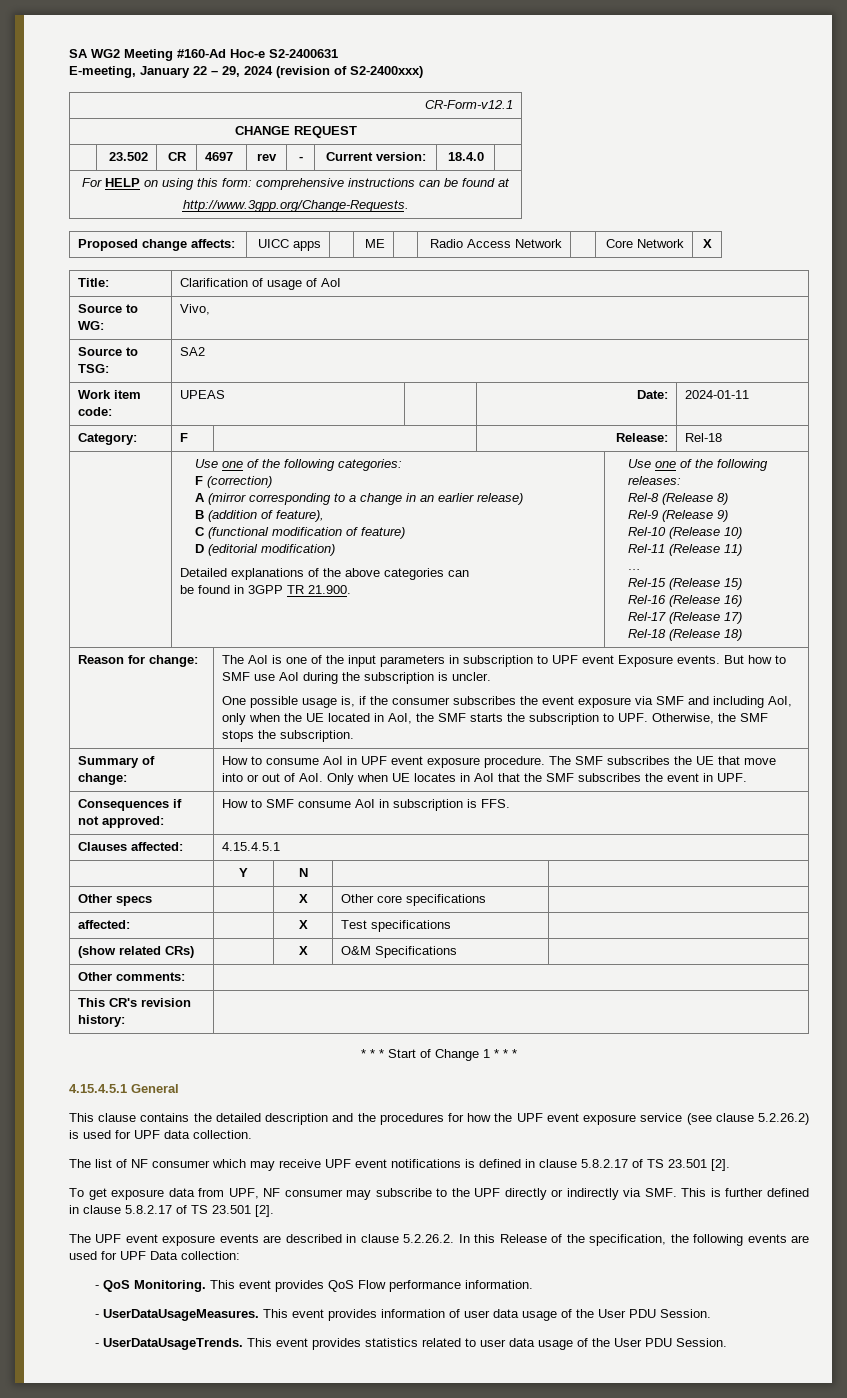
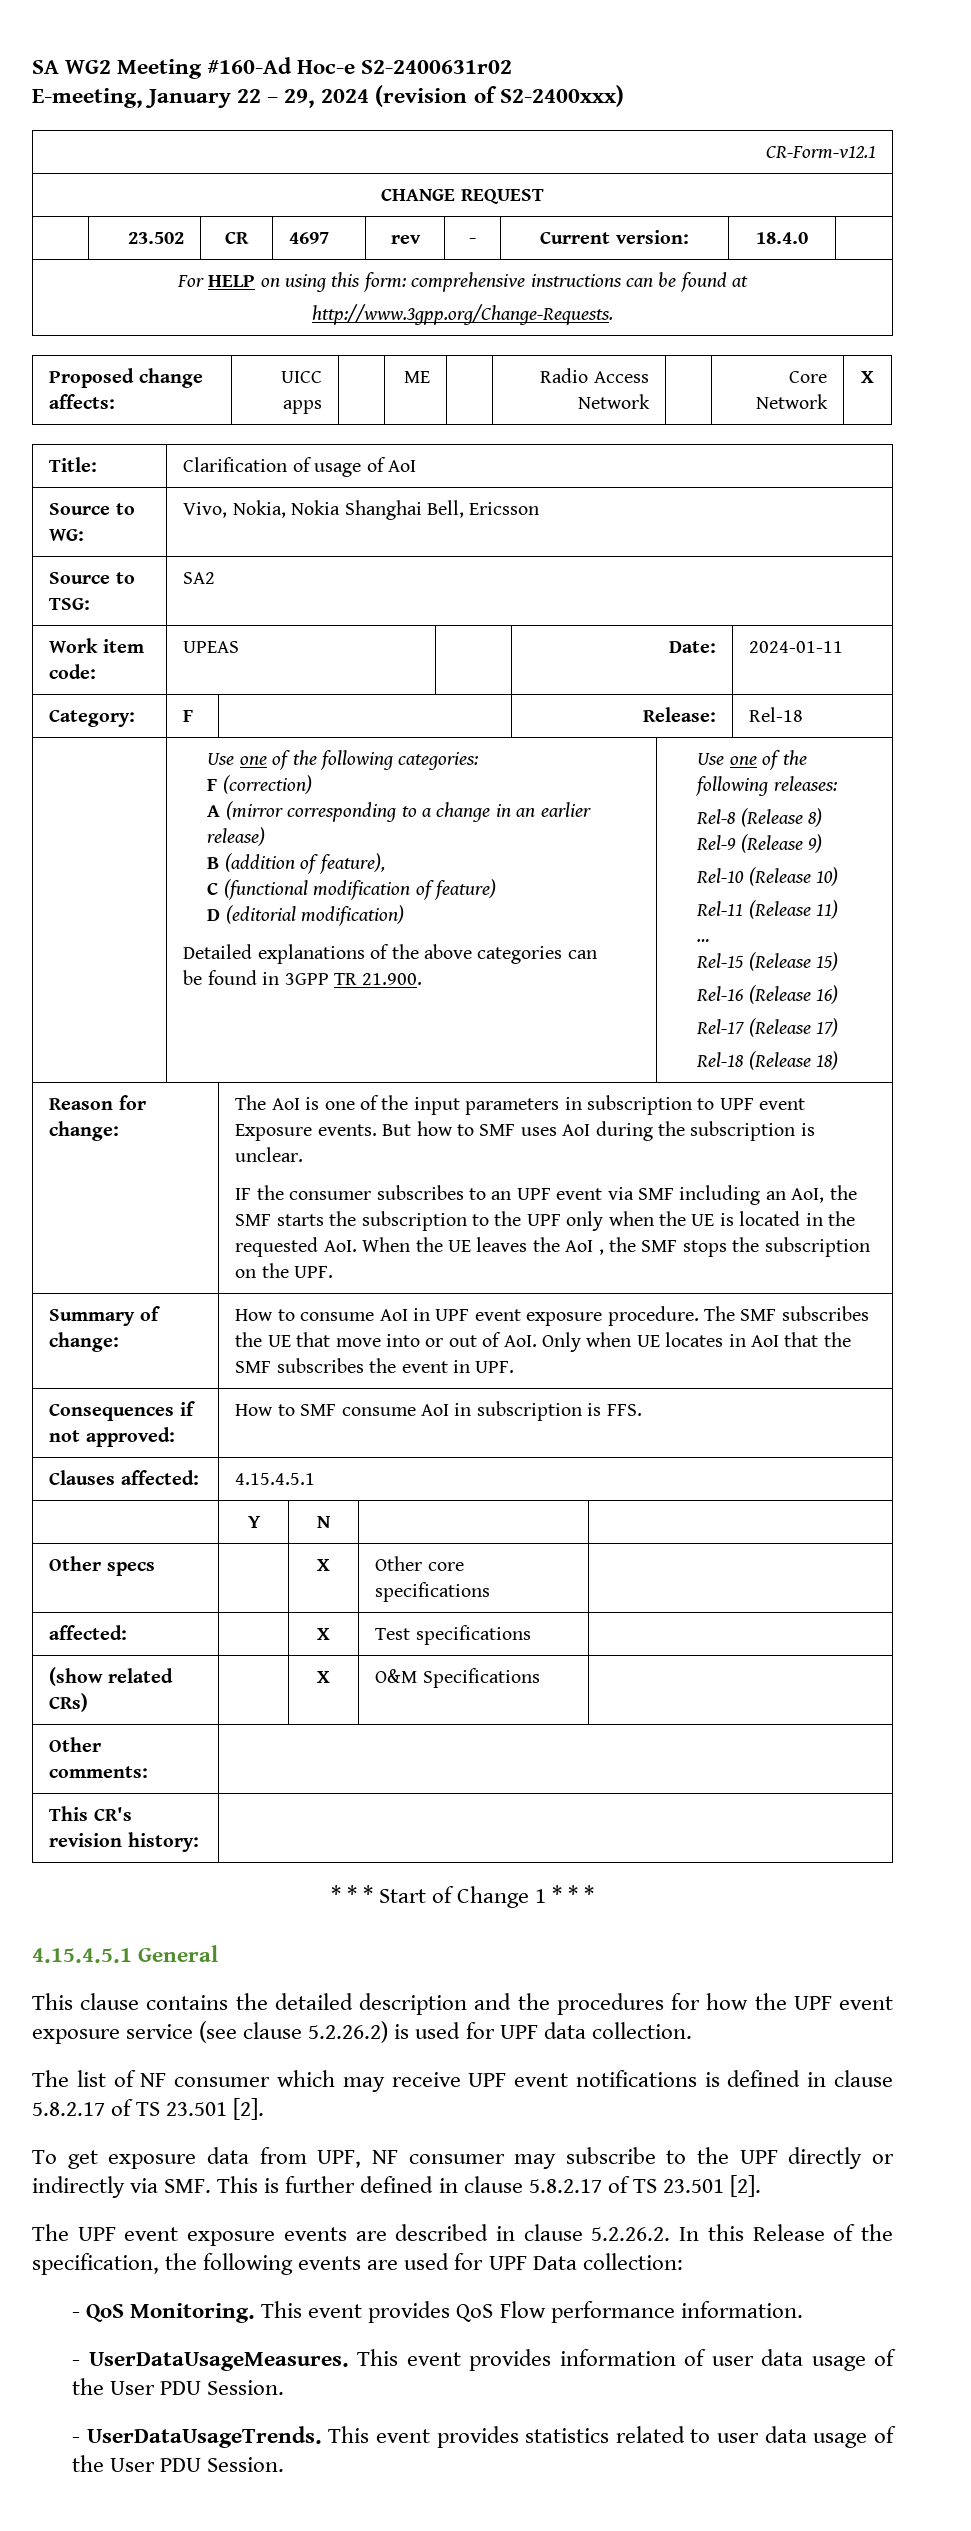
[269,49,338,58] S2-2400631 -> [361,60,513,74] S2-2400631r02
(211, 309) none -> [232,500,540,520] Nokia, Nokia Shanghai Bell, Ericsson
[254,674,276,681] use -> [520,1127,557,1136] uses
[452,672,492,681] [222,696,793,708] [222,713,385,725] uncler. // One possible usage is, if the consumer subscribes the event exposure via SMF and including AoI, only when the UE located in -> [235,1147,304,1162] [235,1185,786,1205] unclear. // IF the consumer subscribes to an UPF event via SMF including an
[618,713,769,724] [222,730,355,742] UPF. Otherwise, the SMF stops the subscription. -> [494,1211,855,1231] [235,1237,870,1257] [235,1263,334,1278] the UPF only when the UE is located in the requested AoI. When the UE leaves the AoI , the SMF stops the subscription on the UPF.

